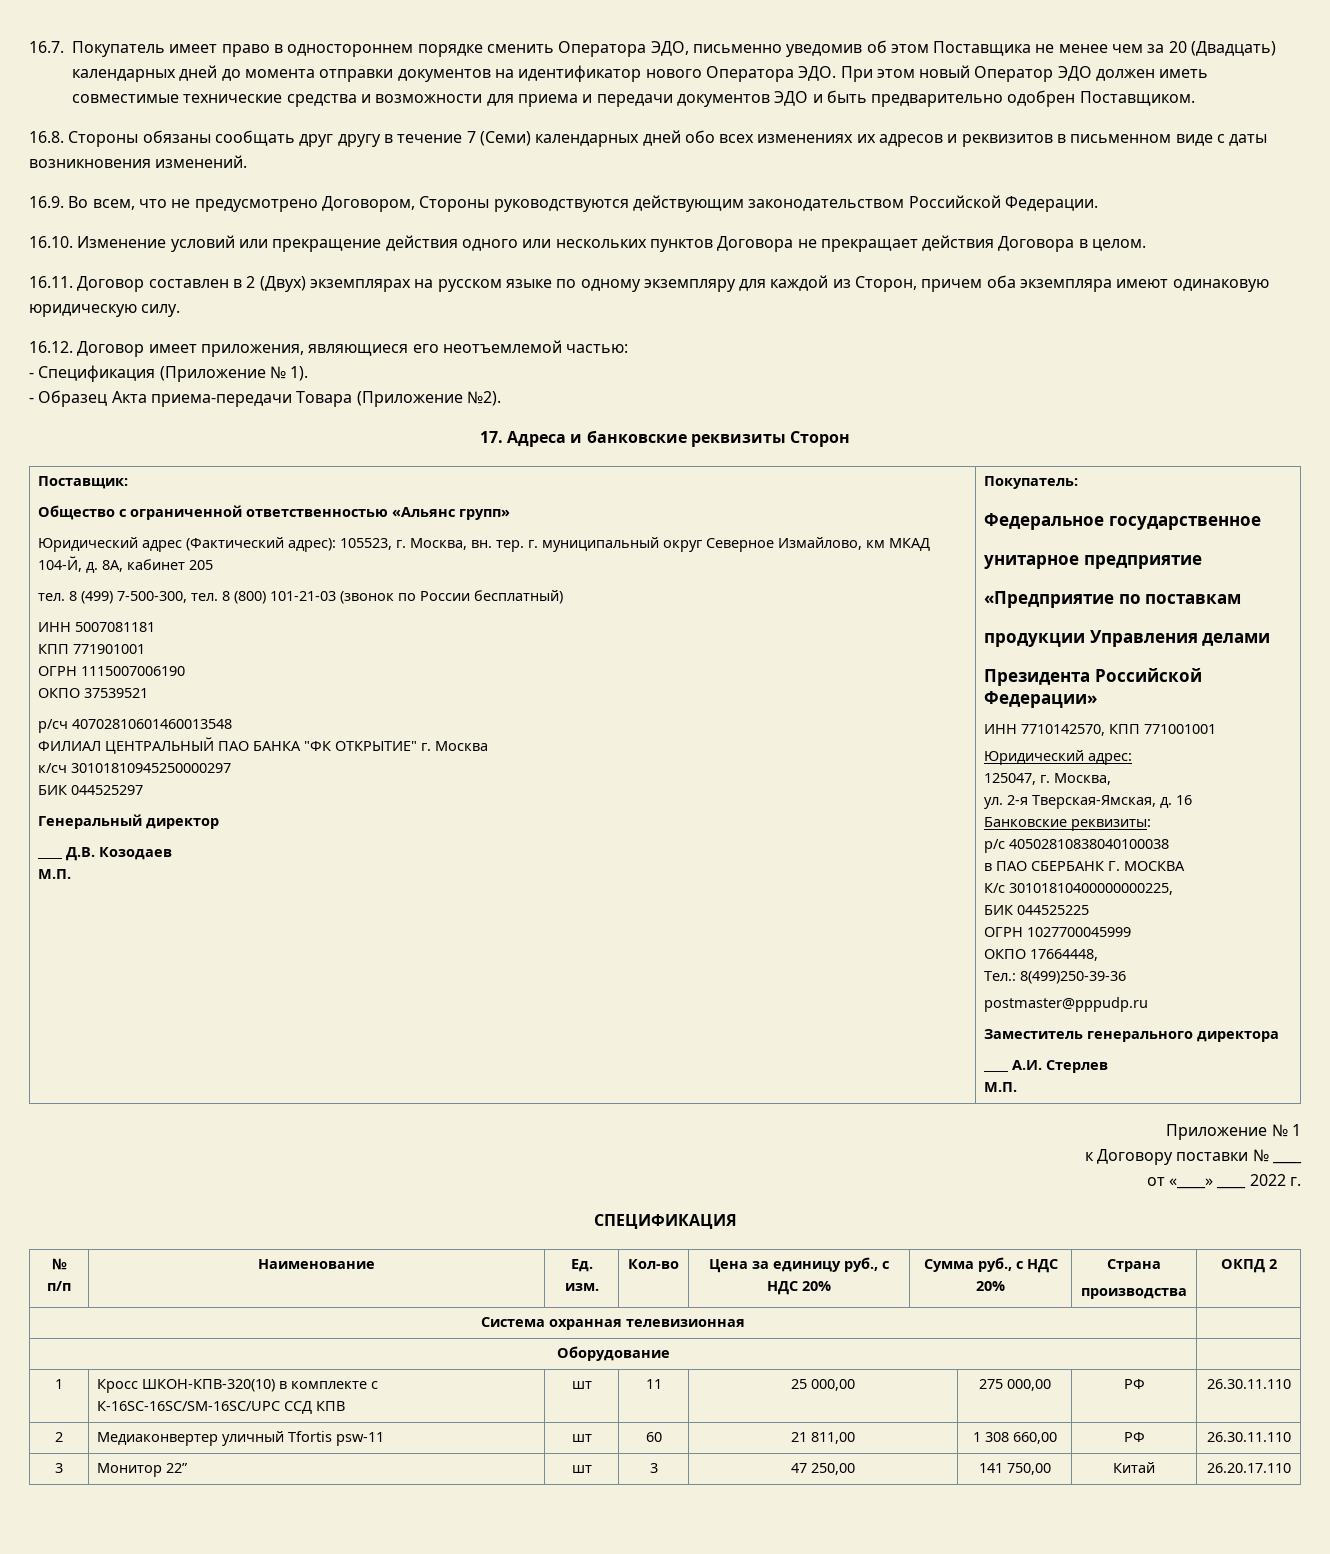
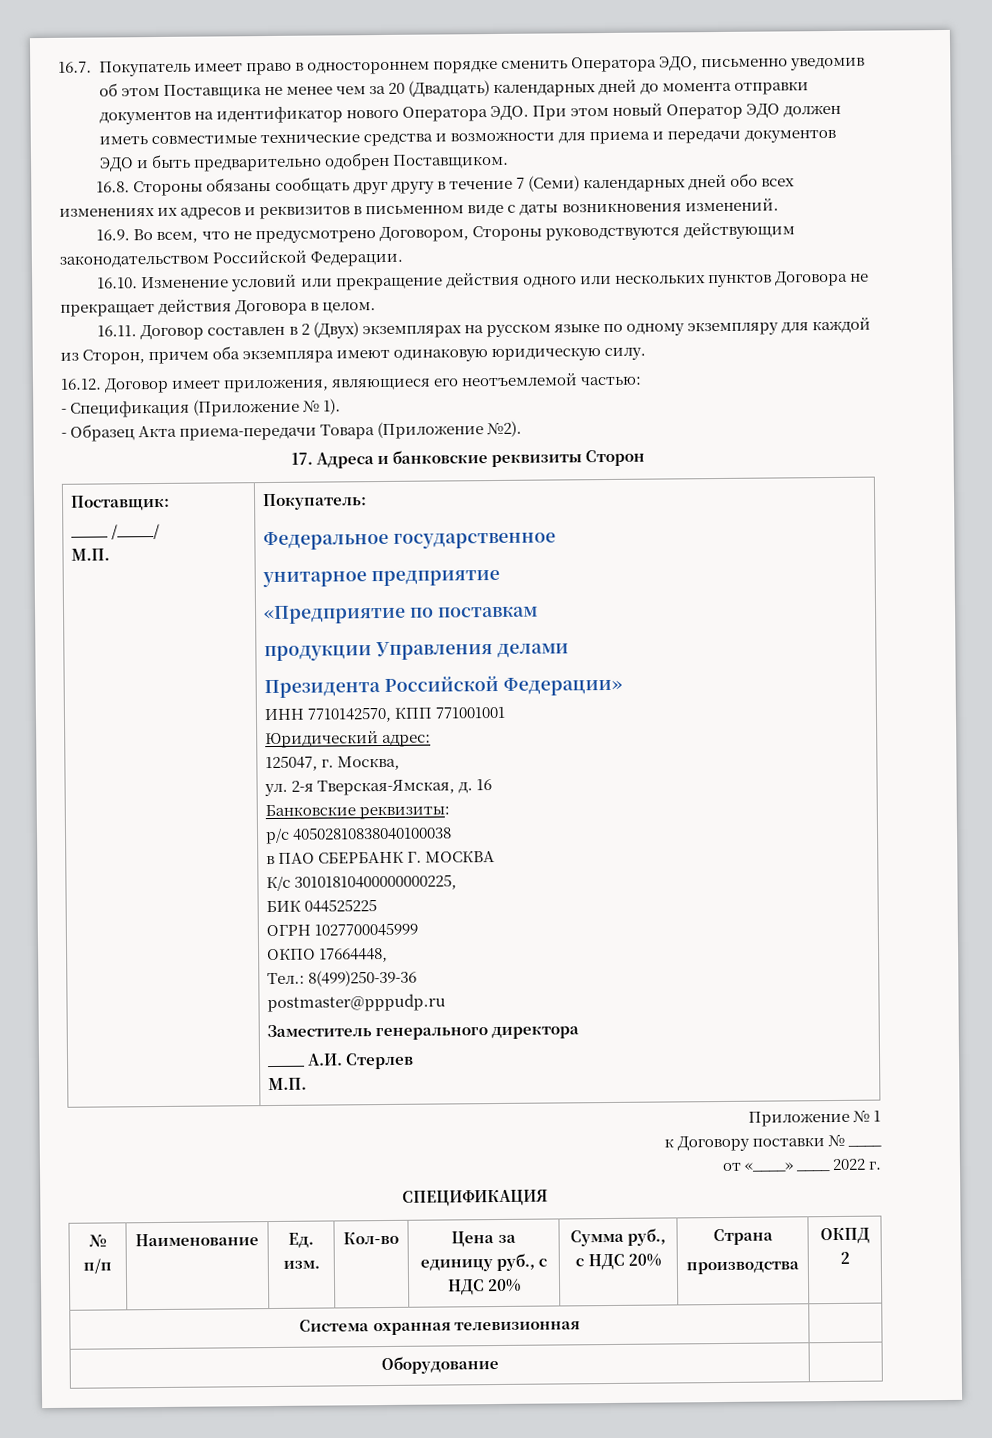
[38,505,511,520] [38,537,931,552] [38,556,214,573] [38,590,564,604] [38,622,156,632] [38,644,146,654] [38,666,186,676] [38,688,149,698] [38,719,233,733] [38,737,489,754] [38,763,232,773] [38,785,144,795] [38,814,220,829] [37,847,173,861] // Общество с ограниченной ответственностью «Альянс групп» // Юридический адрес (Фактический адрес): 105523, г. Москва, вн. тер. г. муниципальный округ Северное Измайлово, км МКАД 104-Й, д. 8А, кабинет 205 // тел. 8 (499) 7-500-300, тел. 8 (800) 101-21-03 (звонок по России бесплатный) // ИНН 5007081181 // КПП 771901001 // ОГРН 1115007006190 // ОКПО 37539521 // р/сч 40702810601460013548 // ФИЛИАЛ ЦЕНТРАЛЬНЫЙ ПАО БАНКА "ФК ОТКРЫТИЕ" г. Москва // к/сч 30101810945250000297 // БИК 044525297 // Генеральный директор // ____ Д.В. Козодаев -> [70,523,161,540] // ____ /____/
[55,1379,63,1389] [97,1379,379,1393] [97,1401,346,1414] [571,1381,592,1389] [645,1379,662,1389] [791,1379,855,1391] [978,1379,1051,1391] [1123,1379,1145,1389] [1206,1379,1291,1389] [55,1432,63,1442] [97,1431,385,1446] [571,1434,592,1442] [645,1432,662,1442] [791,1432,855,1444] [972,1432,1057,1444] [1123,1432,1145,1442] [1206,1432,1291,1442] [55,1463,63,1473] [97,1463,189,1477] [571,1465,592,1473] [649,1463,658,1473] [791,1463,855,1475] [978,1463,1051,1475] [1113,1462,1155,1473] [1206,1463,1291,1473] // 1 | Кросс ШКОН-КПВ-320(10) в комплекте с К-16SC-16SC/SM-16SC/UPC ССД КПВ | шт | 11 | 25 000,00 | 275 000,00 | РФ | 26.30.11.110 // 2 | Медиаконвертер уличный Tfortis psw-11 | шт | 60 | 21 811,00 | 1 308 660,00 | РФ | 26.30.11.110 // 3 | Монитор 22” | шт | 3 | 47 250,00 | 141 750,00 | Китай | 26.20.17.110 -> (499, 1365) none

